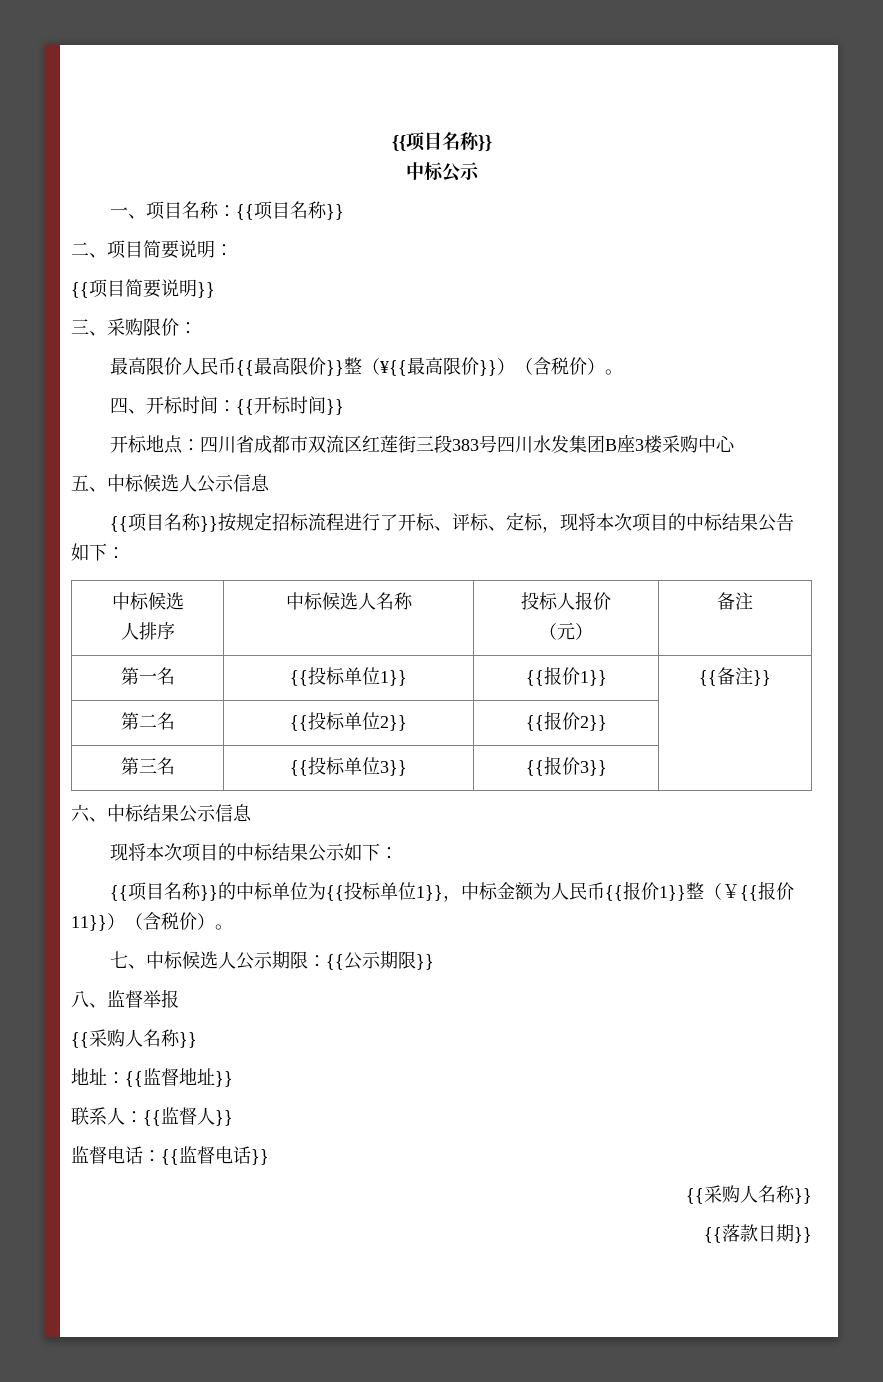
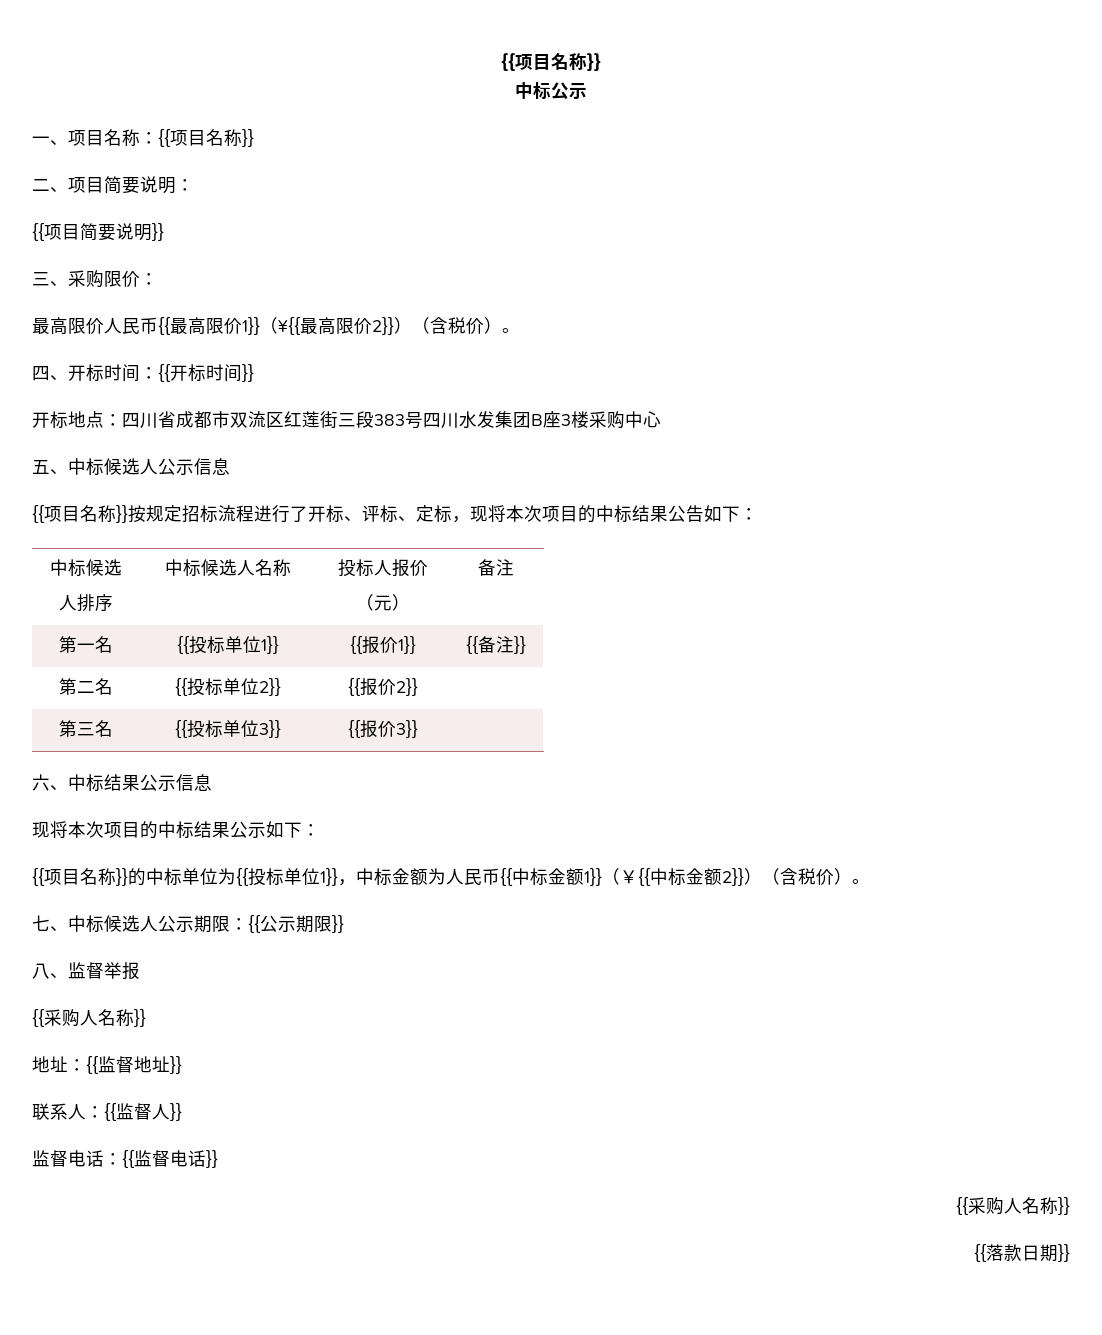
[326,357,363,376] }}整 -> [242,317,260,335] 1}}
[479,360,498,376] }} -> [372,317,394,335] 2}}
[623,881,795,901] [71,915,107,931] 报价1}}整（￥{{报价11}} -> [512,868,744,886] 中标金额1}}（￥{{中标金额2}}

